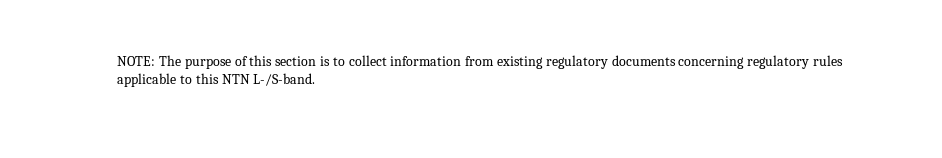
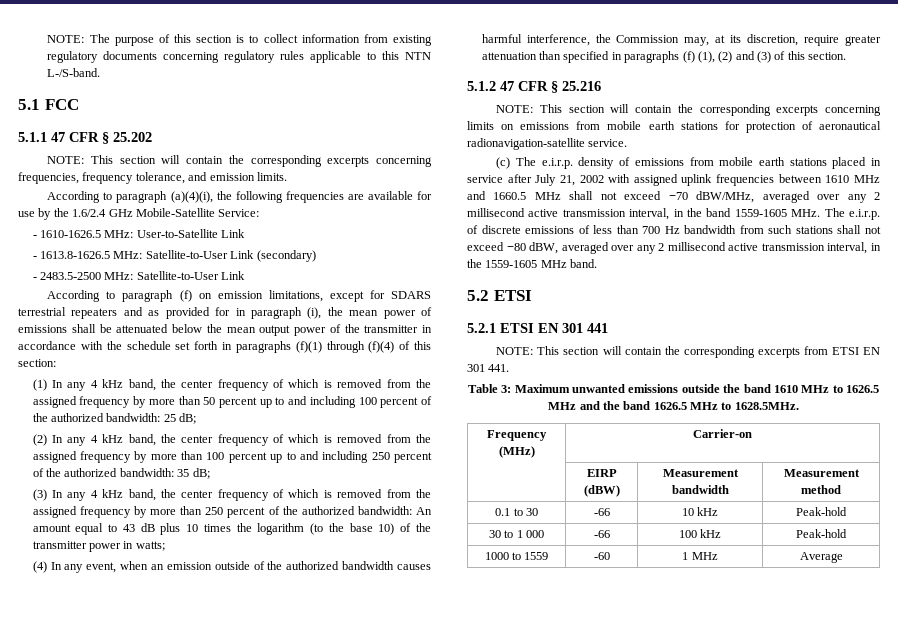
(316, 79) none -> [18,99,79,110] [18,132,152,144] [47,155,433,167] [18,172,287,184] [47,191,432,203] [18,208,260,220] [32,229,246,238] [32,250,316,262] [32,271,246,280] [47,290,431,302] [18,307,433,319] [18,324,432,336] [18,341,431,353] [18,359,56,367] [32,379,432,391] [32,396,433,408] [32,413,197,424] [32,434,432,446] [32,451,432,463] [32,468,210,479] [32,489,432,501] [32,506,432,518] [32,523,431,535] [32,541,165,552] [32,561,431,573] [481,34,881,46] [481,51,847,63] [467,81,601,93] [496,104,881,116] [467,121,881,133] [467,138,628,150] [496,157,881,169] [467,174,880,186] [467,191,880,203] [467,208,880,220] [467,225,881,234] [467,242,881,254] [467,259,598,268] [467,290,532,301] [467,323,608,333] [496,346,880,358] [467,364,510,372] [467,384,880,393] [548,401,799,410] [487,430,547,441] [498,446,535,458] [693,429,752,438] [586,469,617,477] [583,485,620,497] [662,469,739,477] [671,485,729,494] [783,469,860,477] [801,485,841,494] [495,508,538,516] [593,508,610,516] [681,507,719,516] [796,507,847,516] [488,530,545,538] [593,530,610,538] [678,529,722,538] [796,529,847,538] [484,552,549,560] [593,552,610,560] [682,552,718,560] [799,552,843,563] // 5.1 FCC // 5.1.1 47 CFR § 25.202 // NOTE: This section will contain the corresponding excerpts concerning frequencies, frequency tolerance, and emission limits. // According to paragraph (a)(4)(i), the following frequencies are available for use by the 1.6/2.4 GHz Mobile-Satellite Service: // - 1610-1626.5 MHz: User-to-Satellite Link // - 1613.8-1626.5 MHz: Satellite-to-User Link (secondary) // - 2483.5-2500 MHz: Satellite-to-User Link // According to paragraph (f) on emission limitations, except for SDARS terrestrial repeaters and as provided for in paragraph (i), the mean power of emissions shall be attenuated below the mean output power of the transmitter in accordance with the schedule set forth in paragraphs (f)(1) through (f)(4) of this section: // (1) In any 4 kHz band, the center frequency of which is removed from the assigned frequency by more than 50 percent up to and including 100 percent of the authorized bandwidth: 25 dB; // (2) In any 4 kHz band, the center frequency of which is removed from the assigned frequency by more than 100 percent up to and including 250 percent of the authorized bandwidth: 35 dB; // (3) In any 4 kHz band, the center frequency of which is removed from the assigned frequency by more than 250 percent of the authorized bandwidth: An amount equal to 43 dB plus 10 times the logarithm (to the base 10) of the transmitter power in watts; // (4) In any event, when an emission outside of the authorized bandwidth causes harmful interference, the Commission may, at its discretion, require greater attenuation than specified in paragraphs (f) (1), (2) and (3) of this section. // 5.1.2 47 CFR § 25.216 // NOTE: This section will contain the corresponding excerpts concerning limits on emissions from mobile earth stations for protection of aeronautical radionavigation-satellite service. // (c) The e.i.r.p. density of emissions from mobile earth stations placed in service after July 21, 2002 with assigned uplink frequencies between 1610 MHz and 1660.5 MHz shall not exceed −70 dBW/MHz, averaged over any 2 millisecond active transmission interval, in the band 1559-1605 MHz. The e.i.r.p. of discrete emissions of less than 700 Hz bandwidth from such stations shall not exceed −80 dBW, averaged over any 2 millisecond active transmission interval, in the 1559-1605 MHz band. // 5.2 ETSI // 5.2.1 ETSI EN 301 441 // NOTE: This section will contain the corresponding excerpts from ETSI EN 301 441. // Table 3: Maximum unwanted emissions outside the band 1610 MHz to 1626.5 MHz and the band 1626.5 MHz to 1628.5MHz. // Frequency (MHz) | Carrier-on // | EIRP (dBW) | Measurement bandwidth | Measurement method // 0.1 to 30 | -66 | 10 kHz | Peak-hold // 30 to 1 000 | -66 | 100 kHz | Peak-hold // 1000 to 1559 | -60 | 1 MHz | Average

